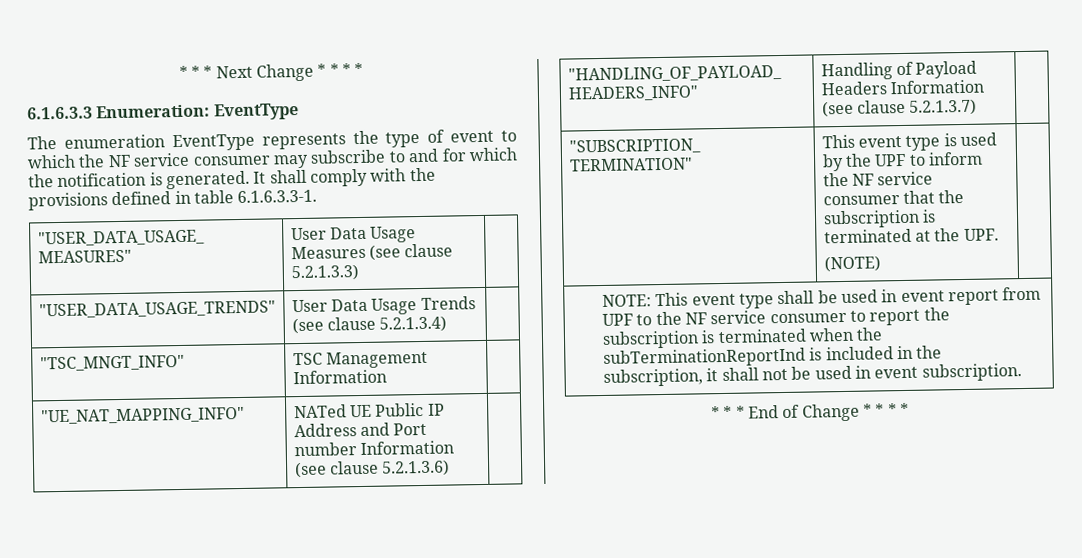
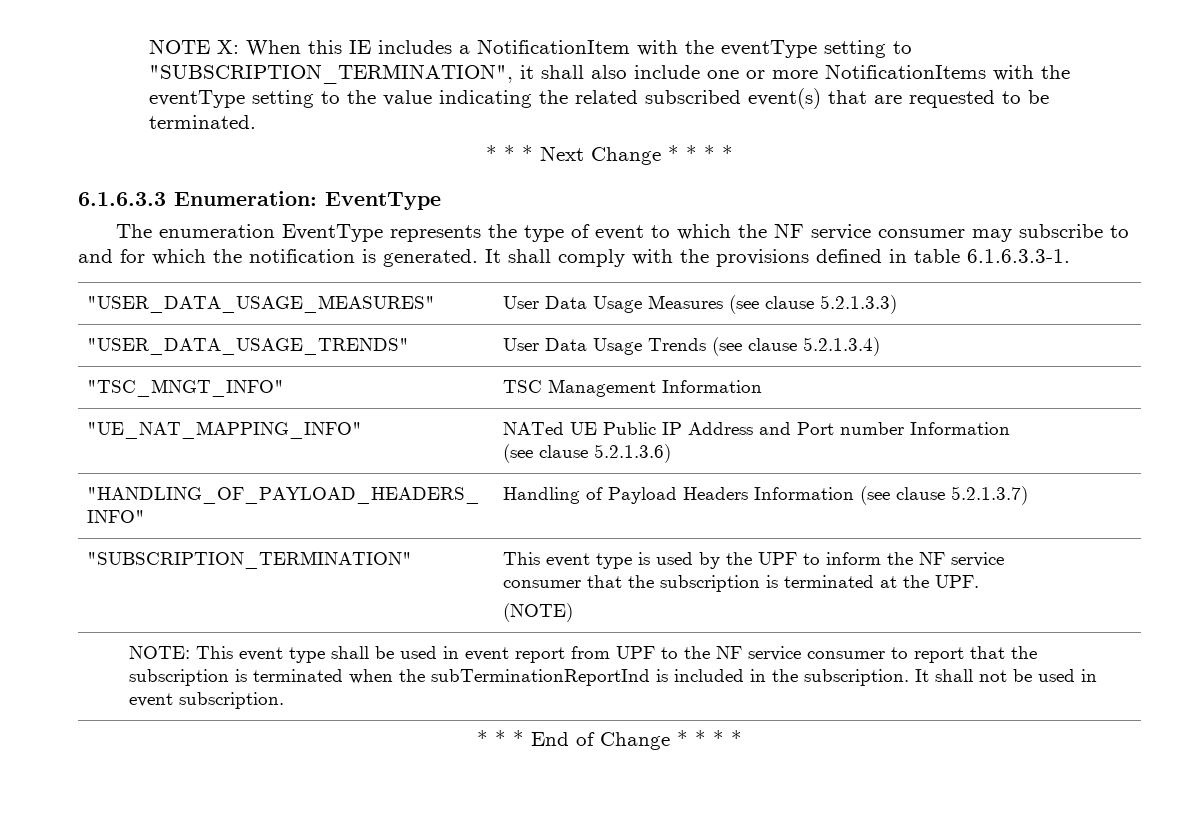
(178, 72) none -> [149,39,913,58] [149,64,1071,84] [149,88,1050,109] [149,115,257,129] NOTE X: When this IE includes a NotificationItem with the eventType setting to "SUBSCRIPTION_TERMINATION", it shall also include one or more NotificationItems with the eventType setting to the value indicating the related subscribed event(s) that are requested to be terminated. //
(921, 317) none -> [970,646,1006,659] that
[603,368,719,387] subscription, it -> [804,669,930,686] subscription. It

